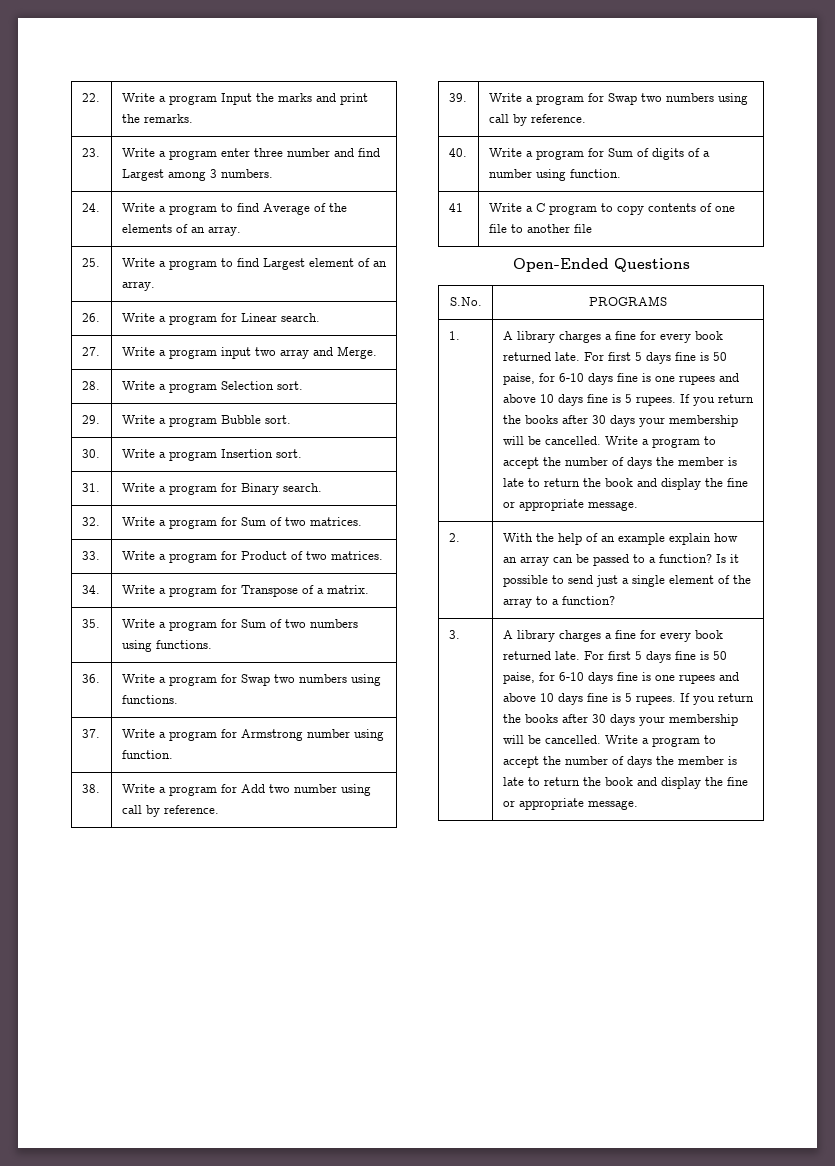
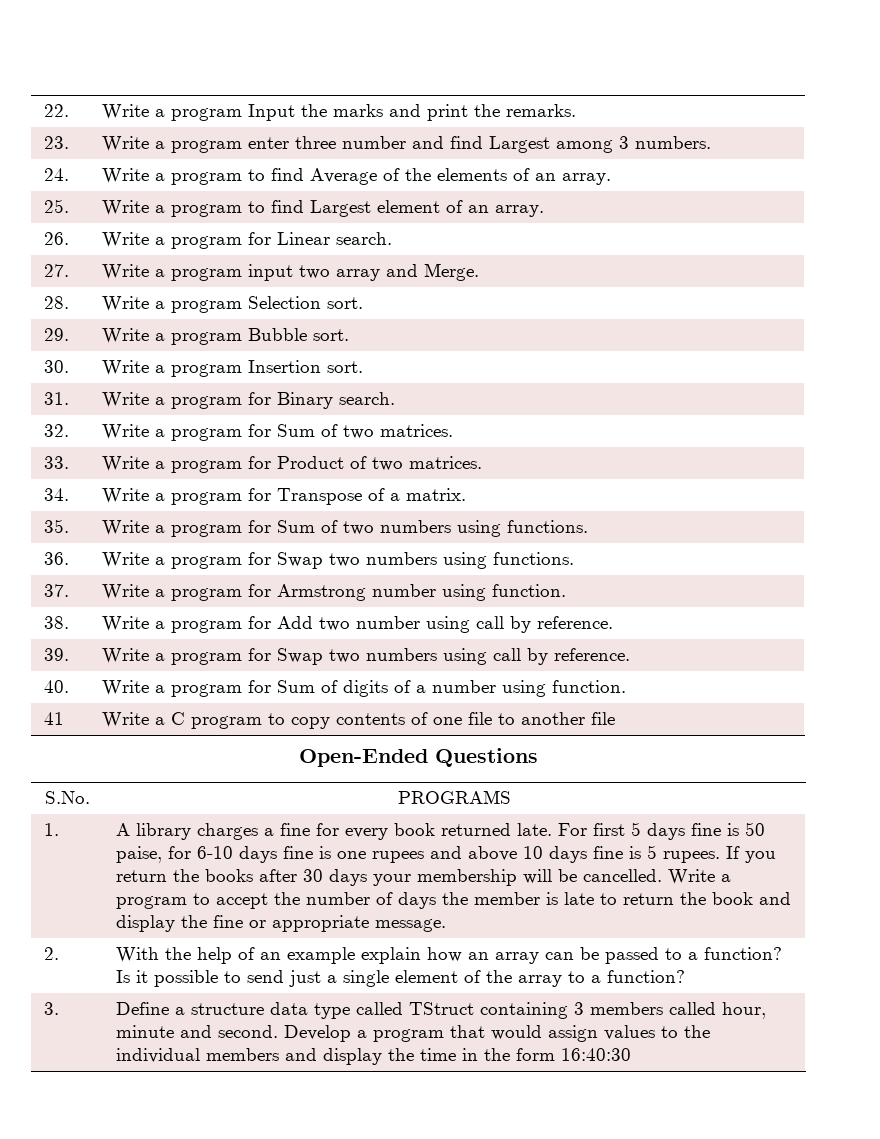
[502,630,723,642] [502,651,727,663] [502,672,739,684] [502,693,754,705] [502,714,738,726] [502,735,716,747] [502,756,737,768] [502,777,748,789] [502,798,638,810] A library charges a fine for every book returned late. For first 5 days fine is 50 paise, for 6-10 days fine is one rupees and above 10 days fine is 5 rupees. If you return the books after 30 days your membership will be cancelled. Write a program to accept the number of days the member is late to return the book and display the fine or appropriate message. -> [116,1002,767,1019] [116,1025,711,1042] [116,1048,632,1065] Define a structure data type called TStruct containing 3 members called hour, minute and second. Develop a program that would assign values to the individual members and display the time in the form 16:40:30

